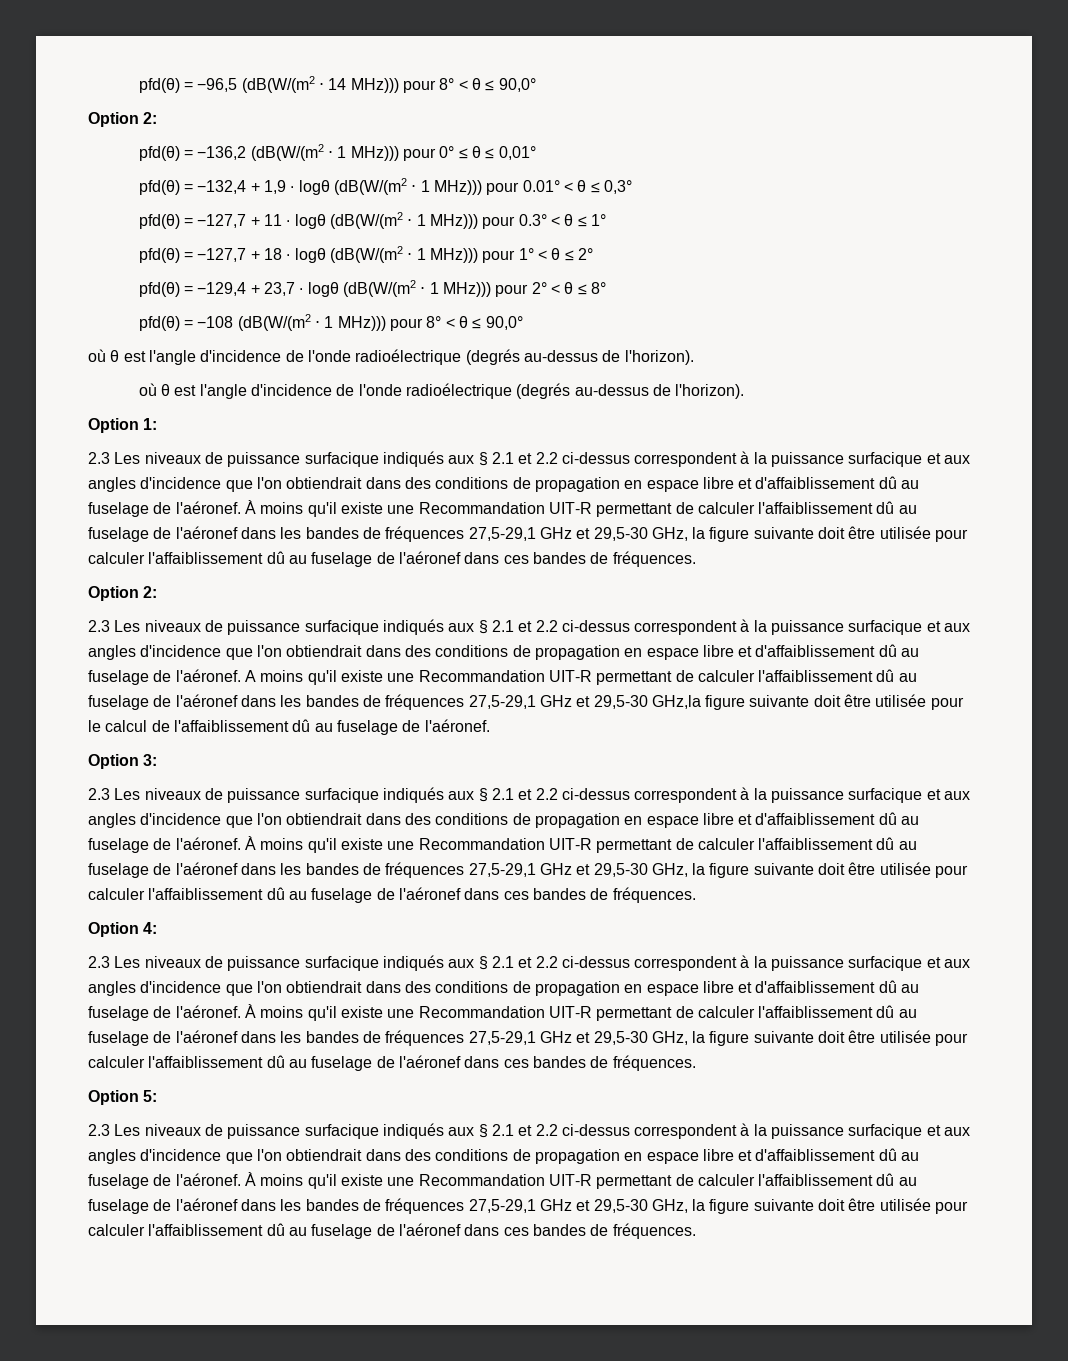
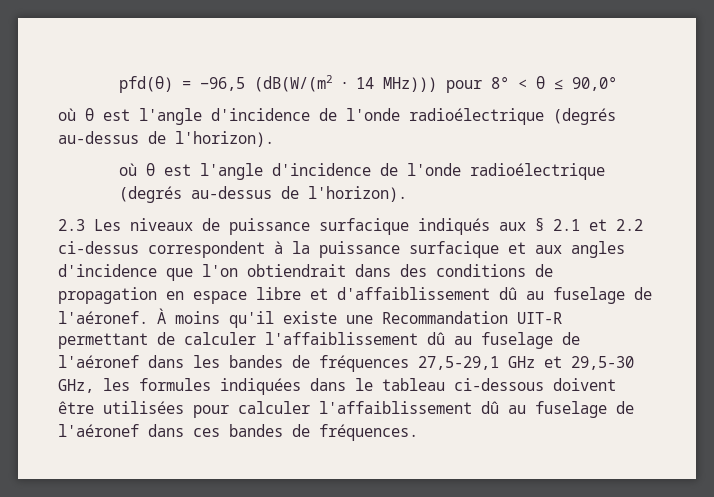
[88,112,158,127] [138,144,536,161] [138,178,632,195] [138,212,606,229] [138,246,593,263] [138,280,606,297] [138,314,523,331] // Option 2: // pfd(θ) = −136,2 (dB(W/(m2 ⋅ 1 MHz))) pour 0° ≤ θ ≤ 0,01° // pfd(θ) = −132,4 + 1,9 ∙ logθ (dB(W/(m2 ⋅ 1 MHz))) pour 0.01° < θ ≤ 0,3° // pfd(θ) = −127,7 + 11 ∙ logθ (dB(W/(m2 ⋅ 1 MHz))) pour 0.3° < θ ≤ 1° // pfd(θ) = −127,7 + 18 ∙ logθ (dB(W/(m2 ⋅ 1 MHz))) pour 1° < θ ≤ 2° // pfd(θ) = −129,4 + 23,7 ∙ logθ (dB(W/(m2 ⋅ 1 MHz))) pour 2° < θ ≤ 8° // pfd(θ) = −108 (dB(W/(m2 ⋅ 1 MHz))) pour 8° < θ ≤ 90,0° -> (617, 84) none
[88,418,158,433] // Option 1: -> (407, 194) none
[692,526,931,542] la figure suivante doit être utilisée -> [103,378,616,395] [58,401,184,414] les formules indiquées dans le tableau ci-dessous doivent être utilisées
[88,586,158,601] [88,619,971,635] [88,644,920,660] [88,669,917,685] [88,694,964,710] [88,719,490,735] [88,754,158,769] [88,787,971,803] [88,812,920,828] [88,836,917,853] [88,862,969,878] [88,887,696,903] [88,922,158,937] [88,955,971,971] [88,980,920,996] [88,1004,917,1021] [88,1030,969,1046] [88,1055,696,1071] [88,1090,158,1105] [88,1123,971,1139] [88,1148,920,1164] [88,1172,917,1189] [88,1198,969,1214] [88,1223,696,1239] // Option 2: // 2.3 Les niveaux de puissance surfacique indiqués aux § 2.1 et 2.2 ci-dessus correspondent à la puissance surfacique et aux angles d'incidence que l'on obtiendrait dans des conditions de propagation en espace libre et d'affaiblissement dû au fuselage de l'aéronef. A moins qu'il existe une Recommandation UIT-R permettant de calculer l'affaiblissement dû au fuselage de l'aéronef dans les bandes de fréquences 27,5-29,1 GHz et 29,5-30 GHz,la figure suivante doit être utilisée pour le calcul de l'affaiblissement dû au fuselage de l'aéronef. // Option 3: // 2.3 Les niveaux de puissance surfacique indiqués aux § 2.1 et 2.2 ci-dessus correspondent à la puissance surfacique et aux angles d'incidence que l'on obtiendrait dans des conditions de propagation en espace libre et d'affaiblissement dû au fuselage de l'aéronef. À moins qu'il existe une Recommandation UIT-R permettant de calculer l'affaiblissement dû au fuselage de l'aéronef dans les bandes de fréquences 27,5-29,1 GHz et 29,5-30 GHz, la figure suivante doit être utilisée pour calculer l'affaiblissement dû au fuselage de l'aéronef dans ces bandes de fréquences. // Option 4: // 2.3 Les niveaux de puissance surfacique indiqués aux § 2.1 et 2.2 ci-dessus correspondent à la puissance surfacique et aux angles d'incidence que l'on obtiendrait dans des conditions de propagation en espace libre et d'affaiblissement dû au fuselage de l'aéronef. À moins qu'il existe une Recommandation UIT-R permettant de calculer l'affaiblissement dû au fuselage de l'aéronef dans les bandes de fréquences 27,5-29,1 GHz et 29,5-30 GHz, la figure suivante doit être utilisée pour calculer l'affaiblissement dû au fuselage de l'aéronef dans ces bandes de fréquences. // Option 5: // 2.3 Les niveaux de puissance surfacique indiqués aux § 2.1 et 2.2 ci-dessus correspondent à la puissance surfacique et aux angles d'incidence que l'on obtiendrait dans des conditions de propagation en espace libre et d'affaiblissement dû au fuselage de l'aéronef. À moins qu'il existe une Recommandation UIT-R permettant de calculer l'affaiblissement dû au fuselage de l'aéronef dans les bandes de fréquences 27,5-29,1 GHz et 29,5-30 GHz, la figure suivante doit être utilisée pour calculer l'affaiblissement dû au fuselage de l'aéronef dans ces bandes de fréquences. -> (418, 432) none

